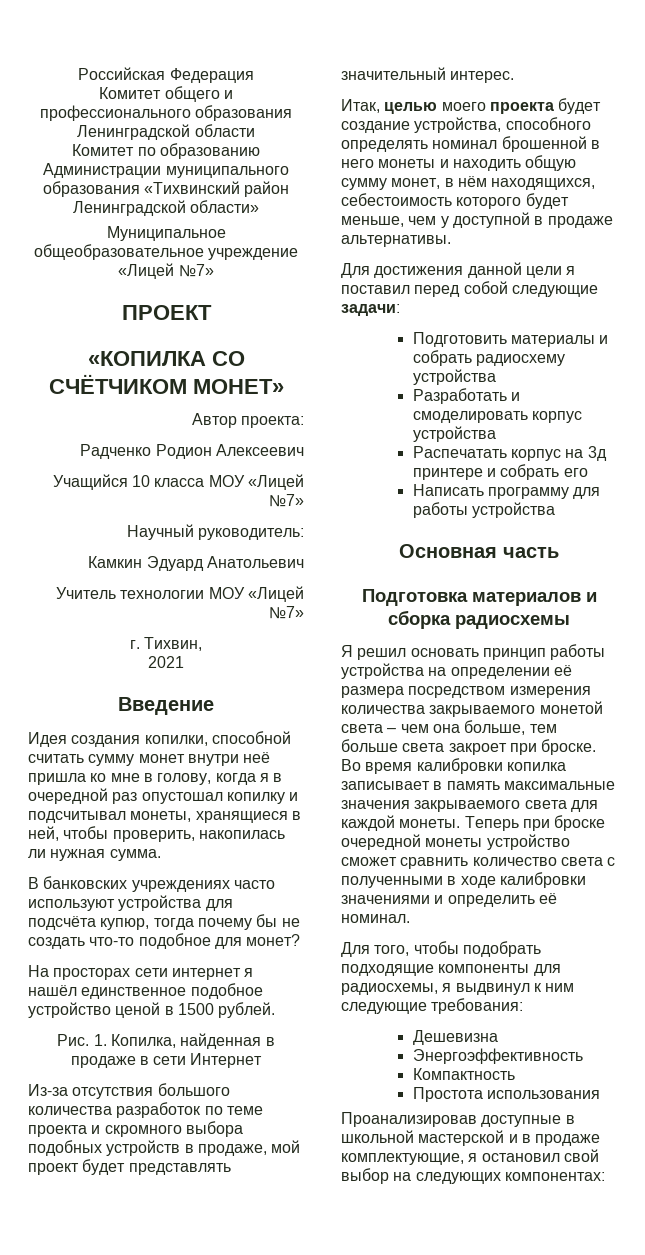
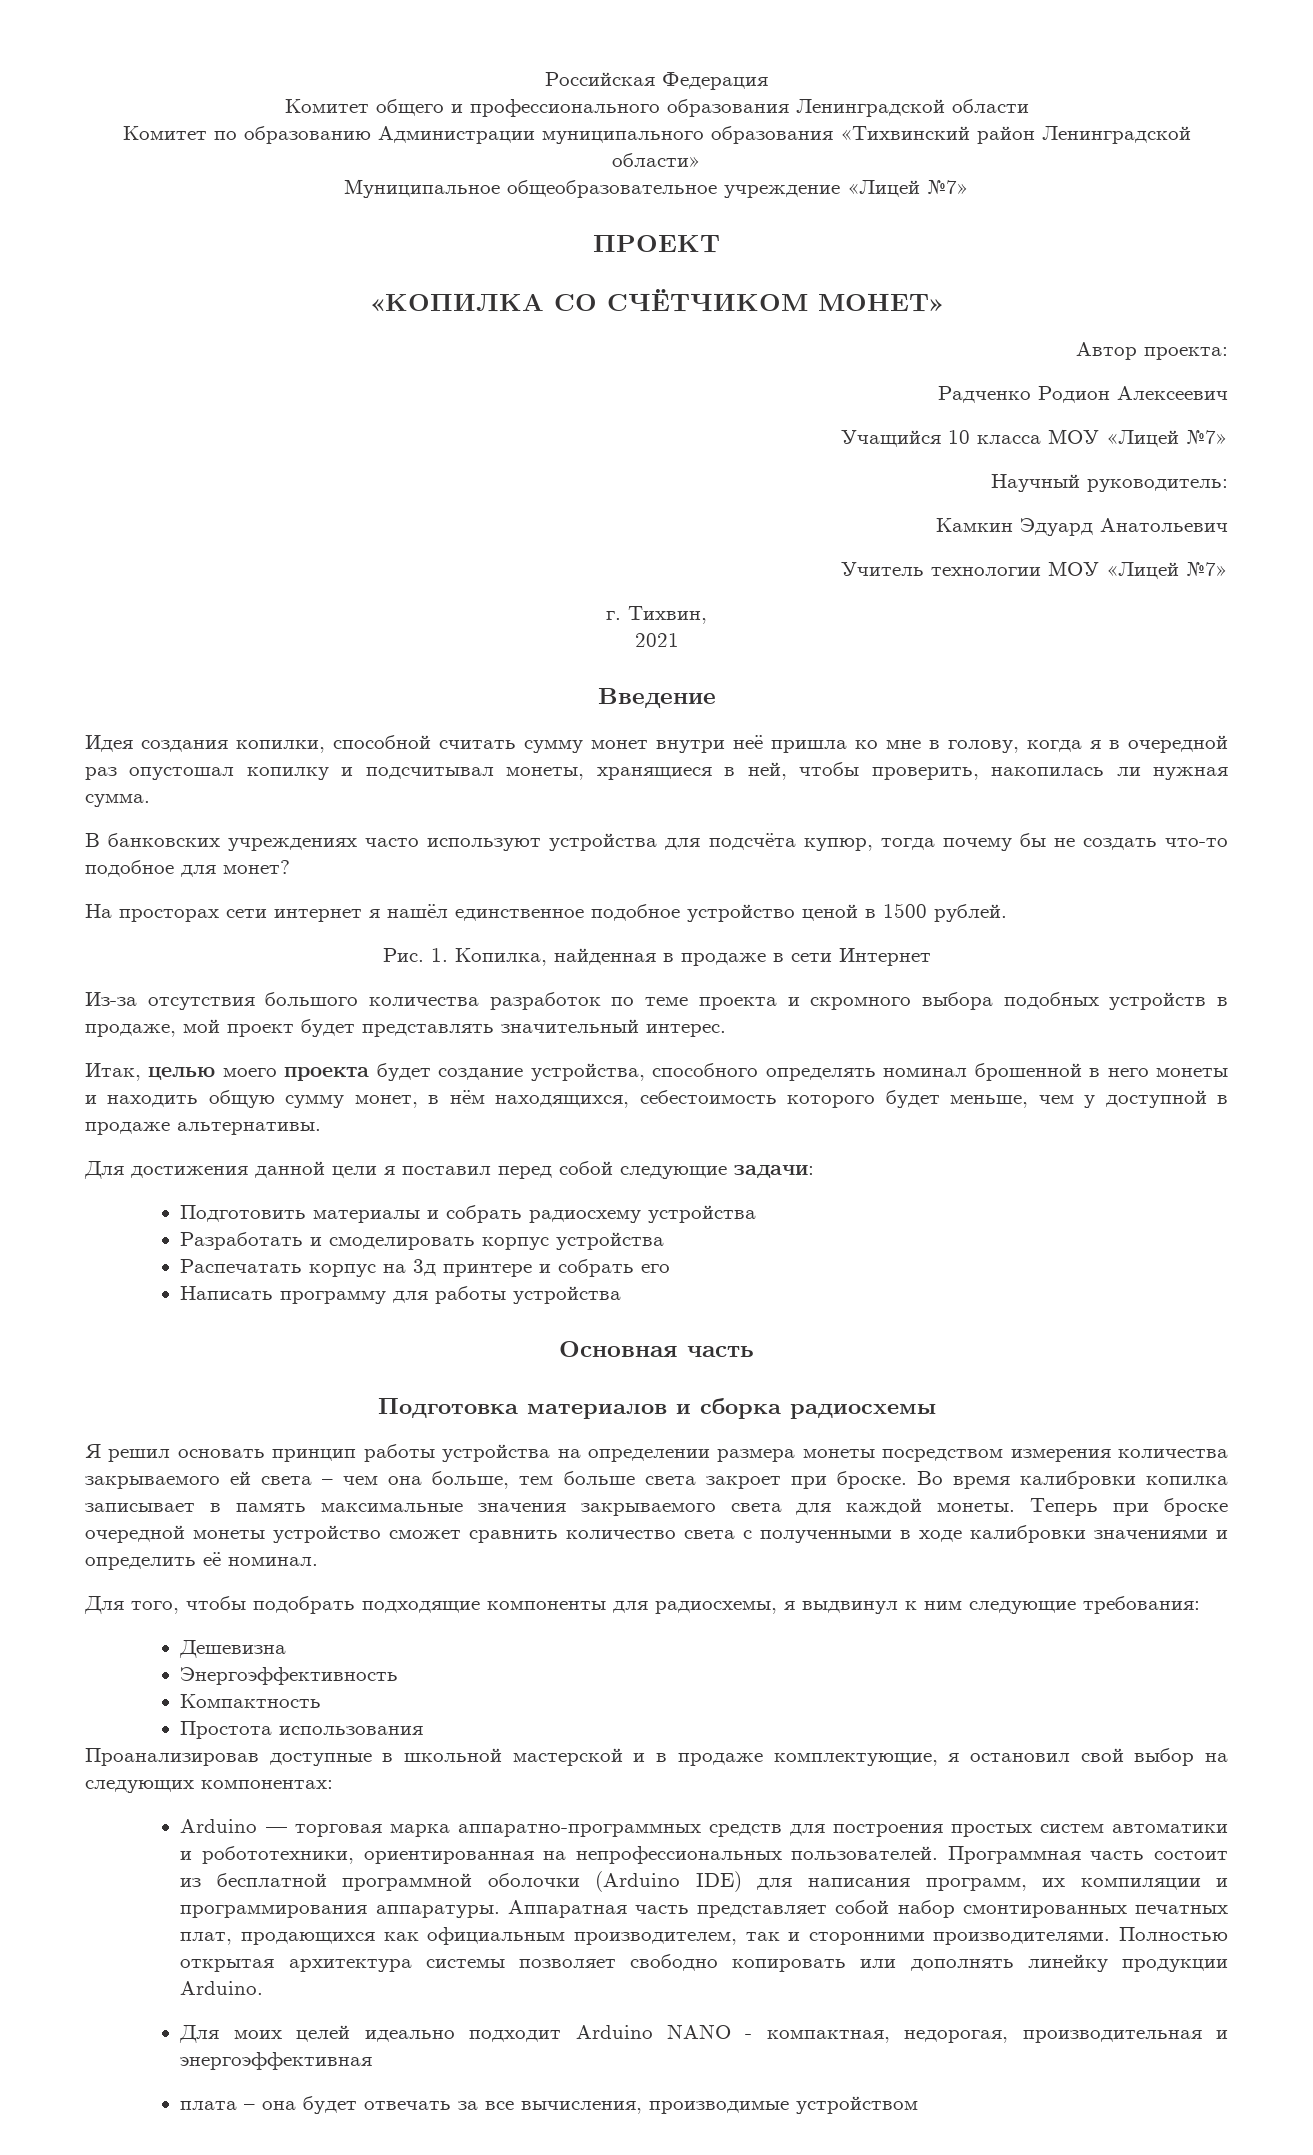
[553,665,572,676] [341,686,404,698] её размера -> [717,1449,875,1462] размера монеты
[539,701,603,714] монетой -> [230,1471,252,1485] ей
(605, 1176) none -> [180,1819,1228,1837] [180,1846,1228,1864] [180,1871,1228,1892] [180,1900,1228,1918] [180,1927,1228,1945] [180,1954,1228,1972] [180,1981,264,1995] [179,2024,1228,2043] [180,2052,373,2070] [180,2096,919,2114] // Arduino — торговая марка аппаратно-программных средств для построения простых систем автоматики и робототехники, ориентированная на непрофессиональных пользователей. Программная часть состоит из бесплатной программной оболочки (Arduino IDE) для написания программ, их компиляции и программирования аппаратуры. Аппаратная часть представляет собой набор смонтированных печатных плат, продающихся как официальным производителем, так и сторонними производителями. Полностью открытая архитектура системы позволяет свободно копировать или дополнять линейку продукции Arduino. // Для моих целей идеально подходит Arduino NANO - компактная, недорогая, производительная и энергоэффективная // плата – она будет отвечать за все вычисления, производимые устройством

